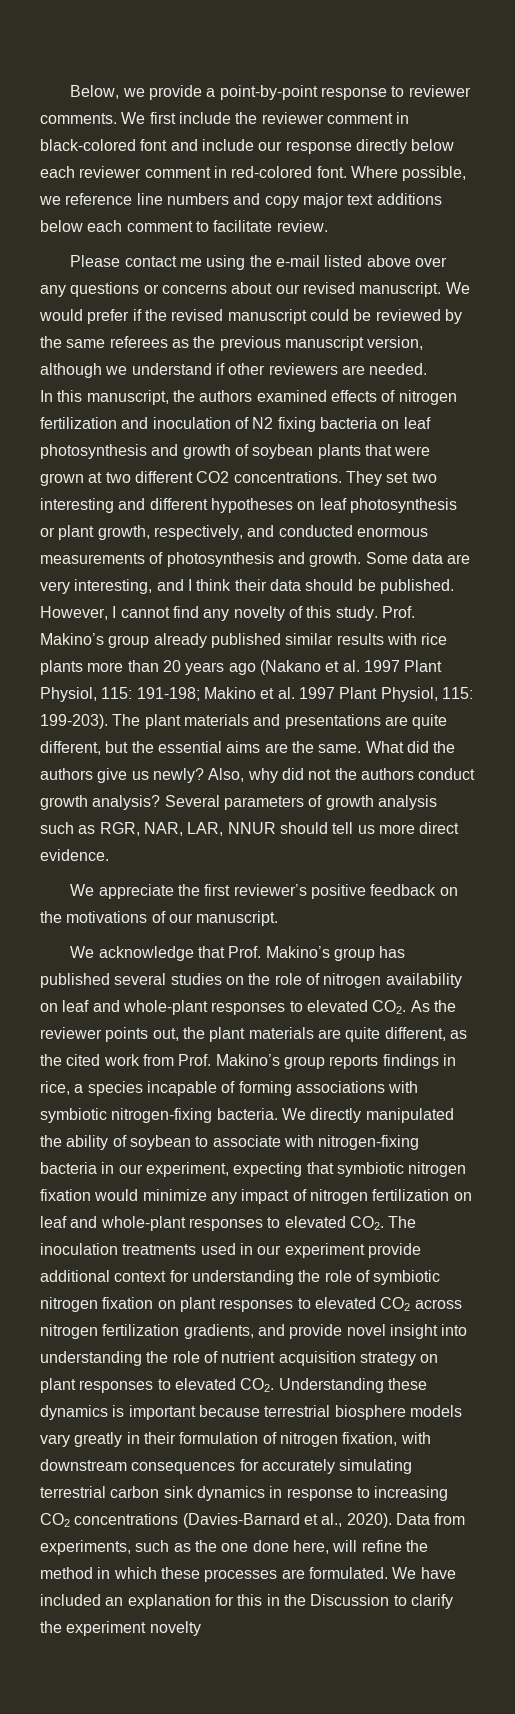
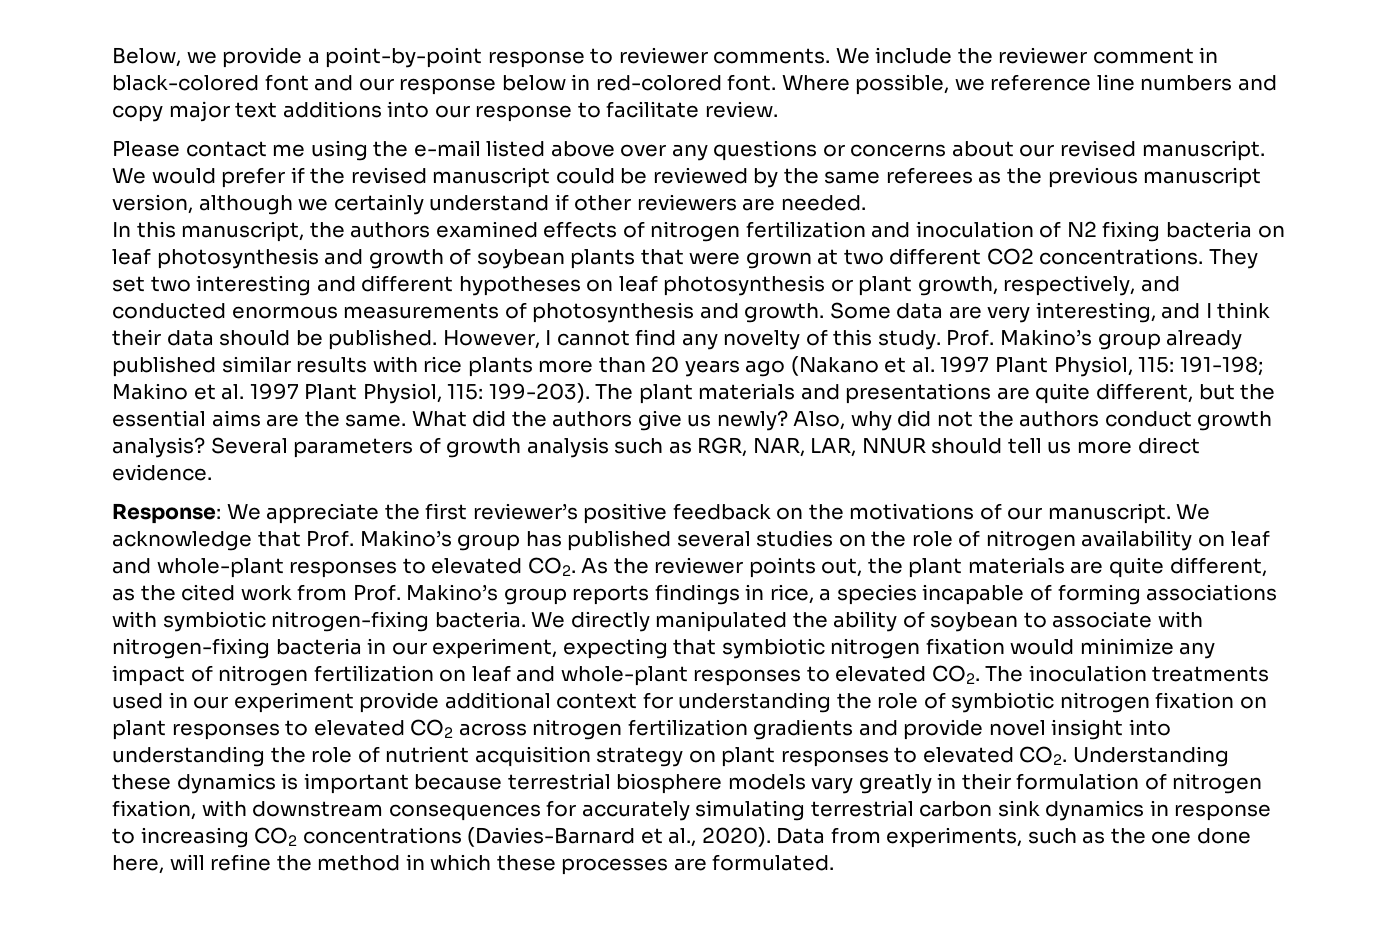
[149,112,176,124] first -> (870, 56) none
[201,139,455,154] [40,166,211,178] include our response directly below each reviewer comment -> [358,75,566,95] our response below
[40,220,193,232] below each comment -> [387,101,573,122] into our response
(128, 370) none -> [333,194,424,215] certainly
(109, 855) none -> [112,503,221,524] Response:
(279, 918) // -> (1171, 513) none
[183,1324,254,1339] gradients, -> [753,719,854,740] gradients
[392,1567,456,1579] [40,1594,453,1609] [40,1621,201,1636] We have included an explanation for this in the Discussion to clarify the experiment novelty -> (835, 862) none

